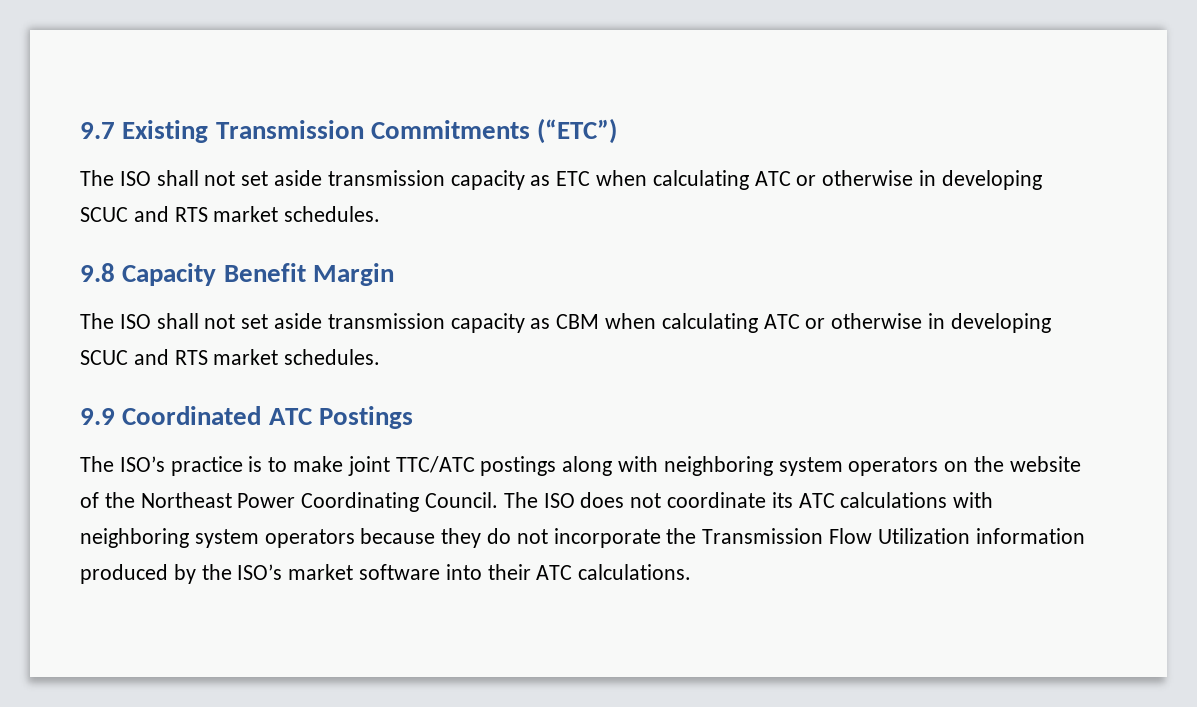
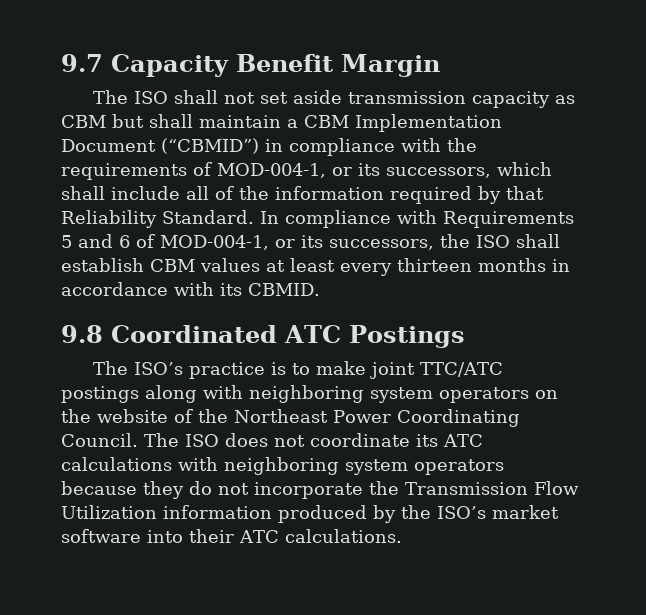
[122,118,618,144] [80,170,1042,190] [80,206,381,222] [80,263,115,282] Existing Transmission Commitments (“ETC”) // The ISO shall not set aside transmission capacity as ETC when calculating ATC or otherwise in developing SCUC and RTS market schedules. // 9.8 -> (103, 63) none
[605,313,1051,333] [80,349,381,365] [80,408,115,425] when calculating ATC or otherwise in developing SCUC and RTS market schedules. // 9.9 -> [112,114,502,132] [61,138,477,156] [61,162,552,180] [61,186,544,204] [61,210,574,228] [61,234,560,250] [61,258,570,276] [61,282,320,296] [61,325,103,343] but shall maintain a CBM Implementation Document (“CBMID”) in compliance with the requirements of MOD-004-1, or its successors, which shall include all of the information required by that Reliability Standard. In compliance with Requirements 5 and 6 of MOD-004-1, or its successors, the ISO shall establish CBM values at least every thirteen months in accordance with its CBMID. // 9.8

